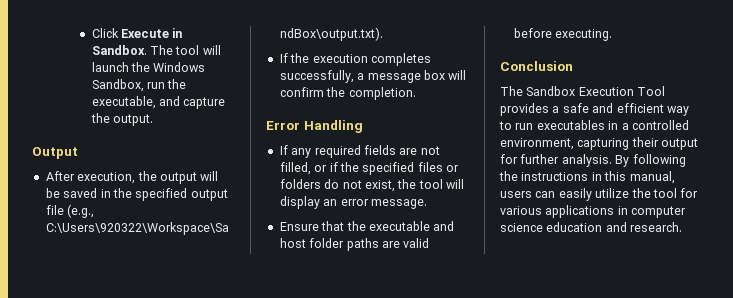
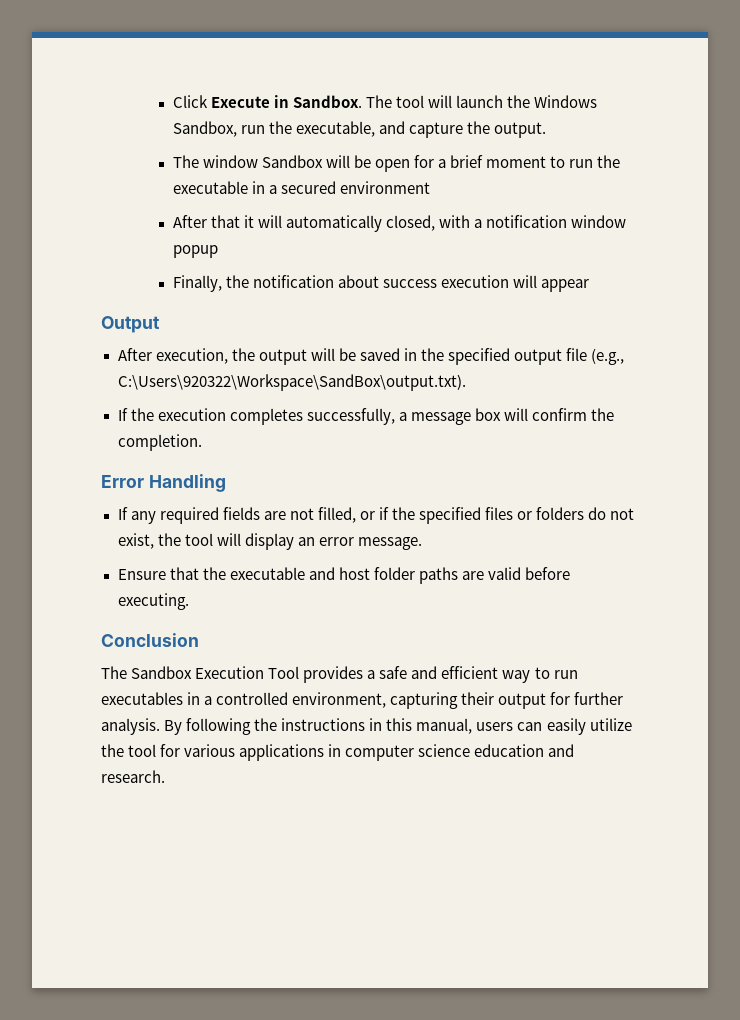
(153, 120) none -> [172,155,621,172] [172,181,430,194] [172,215,627,232] [172,245,218,258] [172,275,590,292] // The window Sandbox will be open for a brief moment to run the executable in a secured environment // After that it will automatically closed, with a notification window popup // Finally, the notification about success execution will appear

